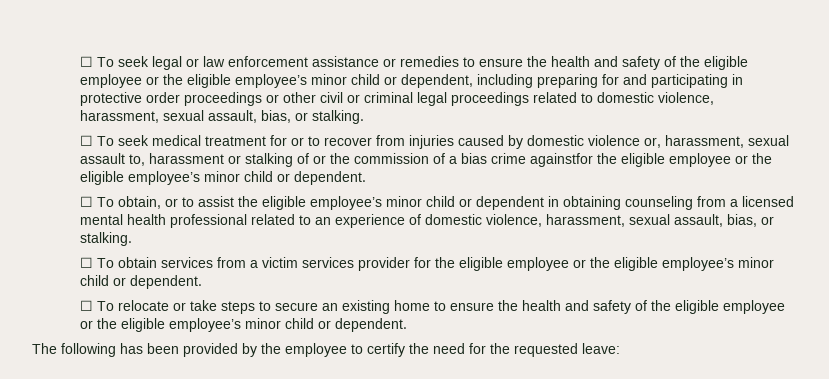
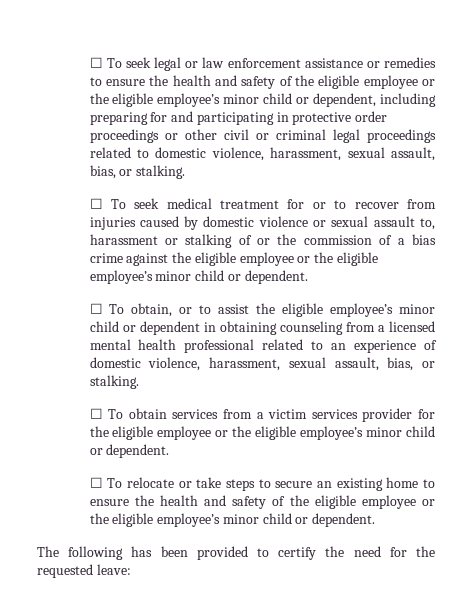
[644,135,745,148] or, harassment, -> [313,220,327,227] or
[530,153,594,167] againstfor -> [126,253,169,266] against
[242,343,347,357] by the employee -> (248, 553) none

